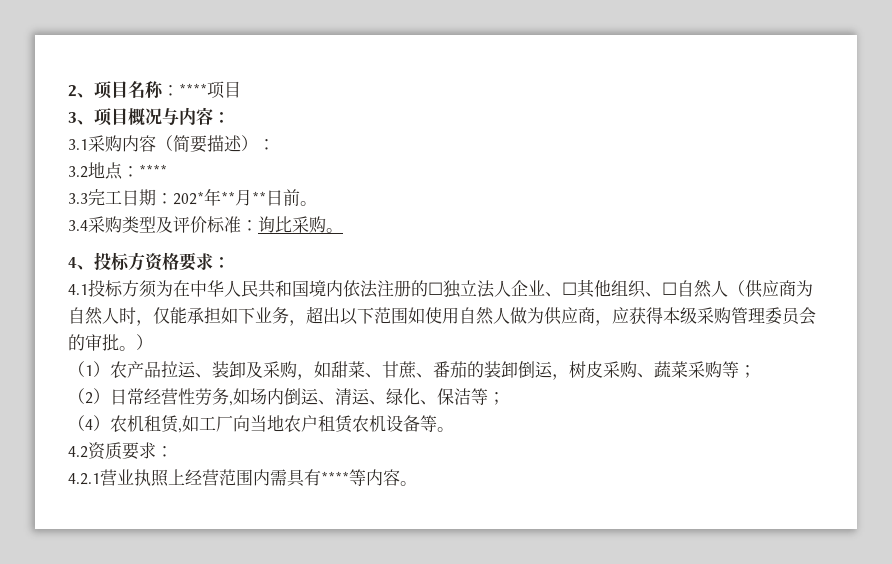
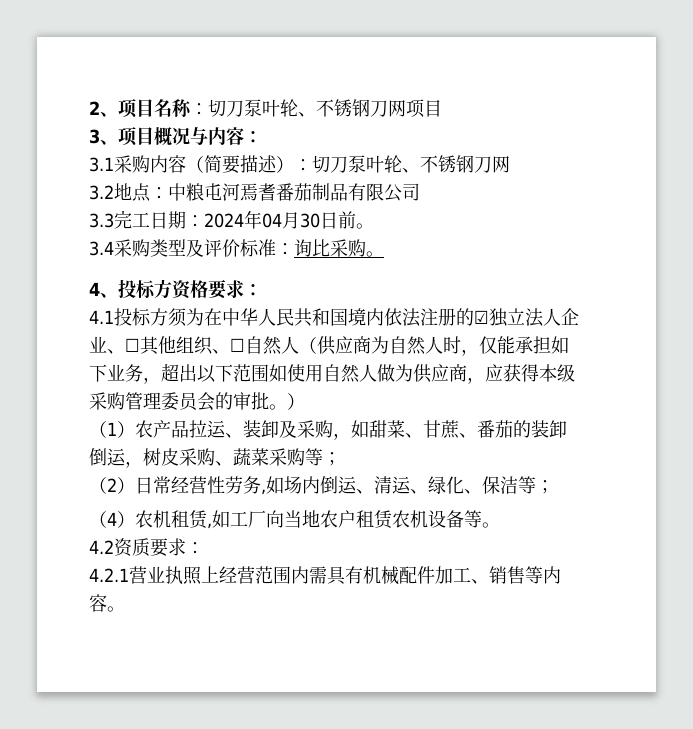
[179,83,207,96] **** -> [208,99,406,117] 切刀泵叶轮、不锈钢刀网
[68,162,167,180] // 3.2地点：**** -> [312,155,510,173] [89,183,420,202] 切刀泵叶轮、不锈钢刀网 // 3.2地点：中粮屯河焉耆番茄制品有限公司
[173,188,266,206] 202*年**月** -> [204,210,320,229] 2024年04月30
[428,282,443,295] ☐ -> [474,310,489,324] ☑
[321,471,349,484] **** -> [363,566,525,585] 机械配件加工、销售

